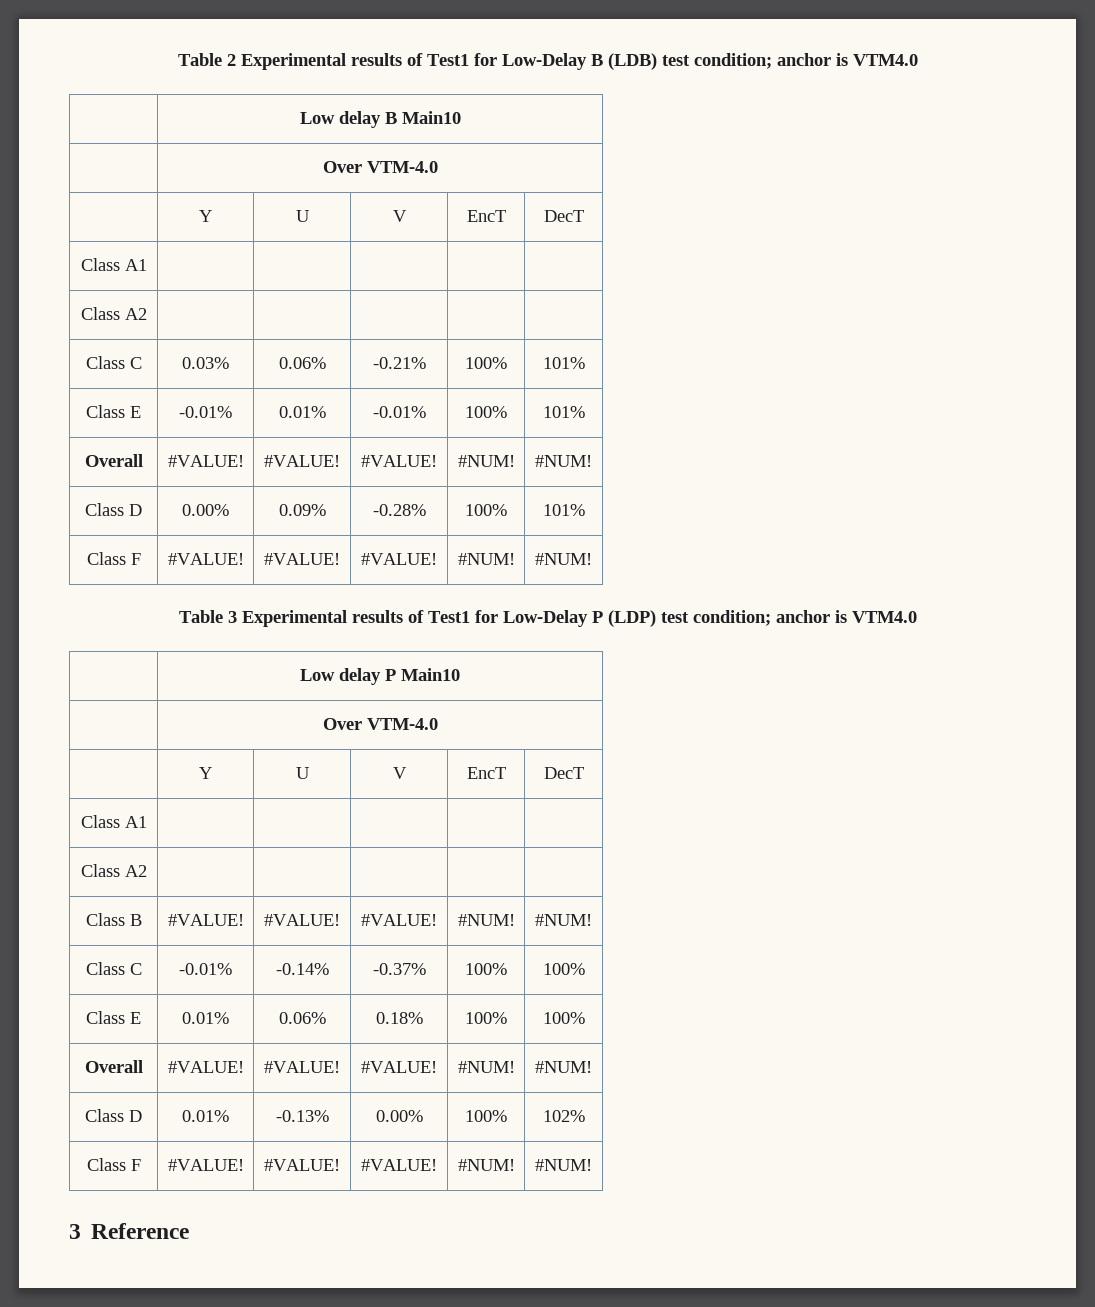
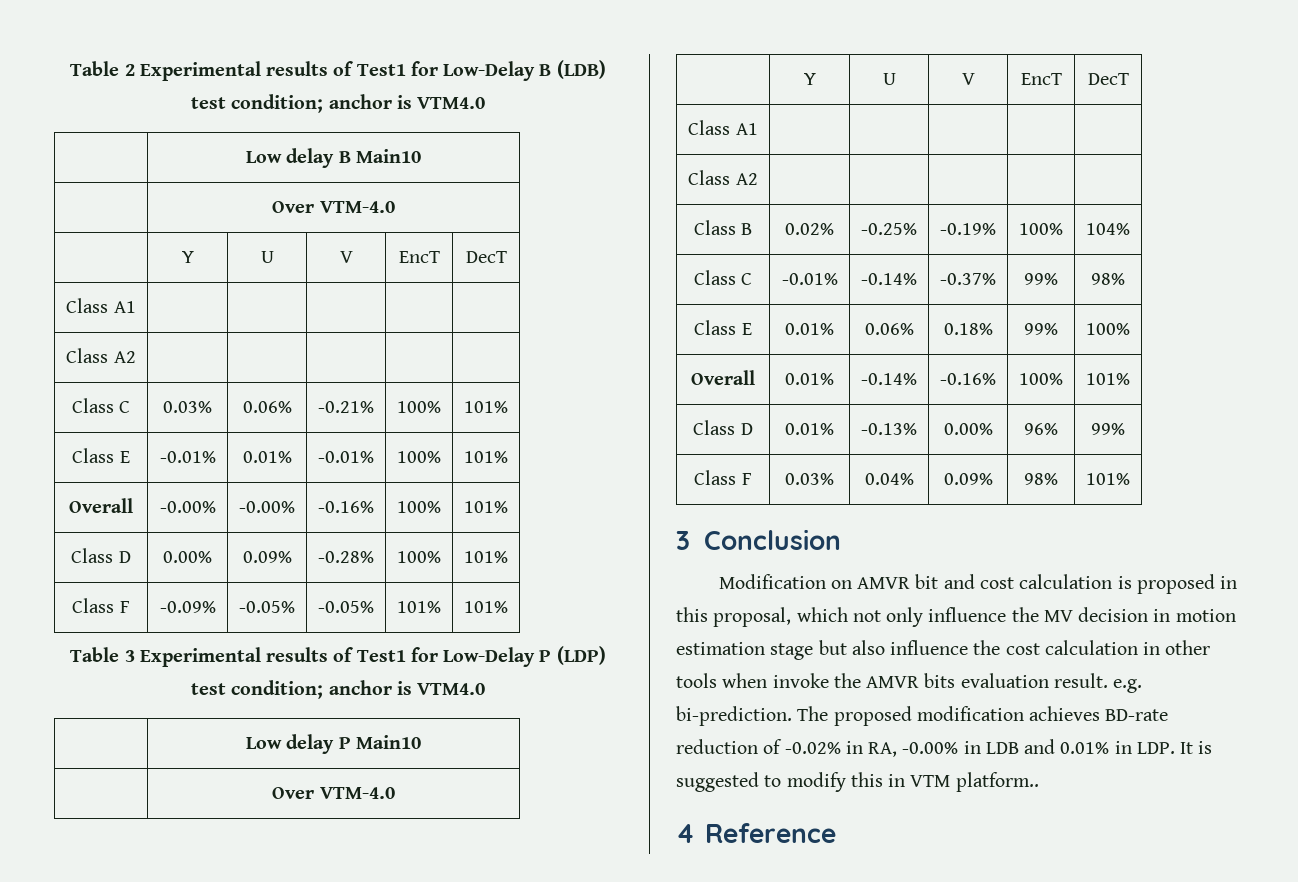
[167,455,244,467] [264,455,340,467] [361,455,437,467] [457,455,515,467] [535,455,592,467] #VALUE! | #VALUE! | #VALUE! | #NUM! | #NUM! -> [159,501,216,513] [239,501,295,513] [318,501,374,513] [397,501,441,513] [464,501,508,513] -0.00% | -0.00% | -0.16% | 100% | 101%
[167,553,244,565] [264,553,340,565] [361,553,437,565] [457,553,515,565] [535,553,592,565] #VALUE! | #VALUE! | #VALUE! | #NUM! | #NUM! -> [159,601,216,613] [239,601,295,613] [318,601,374,613] [397,601,441,613] [464,601,508,613] -0.09% | -0.05% | -0.05% | 101% | 101%
[167,914,244,926] [264,914,340,926] [361,914,437,926] [457,914,515,926] [535,914,592,926] #VALUE! | #VALUE! | #VALUE! | #NUM! | #NUM! -> [785,223,834,235] [861,223,917,235] [940,223,996,235] [1019,223,1063,235] [1086,223,1130,235] 0.02% | -0.25% | -0.19% | 100% | 104%
[465,963,507,975] [542,963,585,975] 100% | 100% -> [1024,273,1058,285] [1091,273,1125,285] 99% | 98%
[465,1012,507,1024] 100% -> [1024,323,1058,335] 99%
[167,1061,244,1073] [264,1061,340,1073] [361,1061,437,1073] [457,1061,515,1073] [535,1061,592,1073] #VALUE! | #VALUE! | #VALUE! | #NUM! | #NUM! -> [785,373,834,385] [861,373,917,385] [940,373,996,385] [1019,373,1063,385] [1086,373,1130,385] 0.01% | -0.14% | -0.16% | 100% | 101%
[465,1110,507,1122] [542,1110,585,1122] [86,1158,141,1171] [167,1159,244,1171] [264,1159,340,1171] [361,1159,437,1171] [457,1159,515,1171] [535,1159,592,1171] [69,1224,81,1239] 100% | 102% // Class F | #VALUE! | #VALUE! | #VALUE! | #NUM! | #NUM! // 3 -> [1024,423,1058,435] [1091,423,1125,435] [694,470,752,485] [785,473,834,485] [864,473,914,485] [943,473,993,485] [1024,473,1058,485] [1086,473,1130,485] [676,529,841,550] [718,574,1238,594] [676,607,1236,627] [676,640,1211,660] [676,673,1143,693] [676,706,1169,726] [676,739,1213,757] [676,772,1039,792] [676,824,695,843] 96% | 99% // Class F | 0.03% | 0.04% | 0.09% | 98% | 101% // 3 Conclusion // Modification on AMVR bit and cost calculation is proposed in this proposal, which not only influence the MV decision in motion estimation stage but also influence the cost calculation in other tools when invoke the AMVR bits evaluation result. e.g. bi-prediction. The proposed modification achieves BD-rate reduction of -0.02% in RA, -0.00% in LDB and 0.01% in LDP. It is suggested to modify this in VTM platform.. // 4

